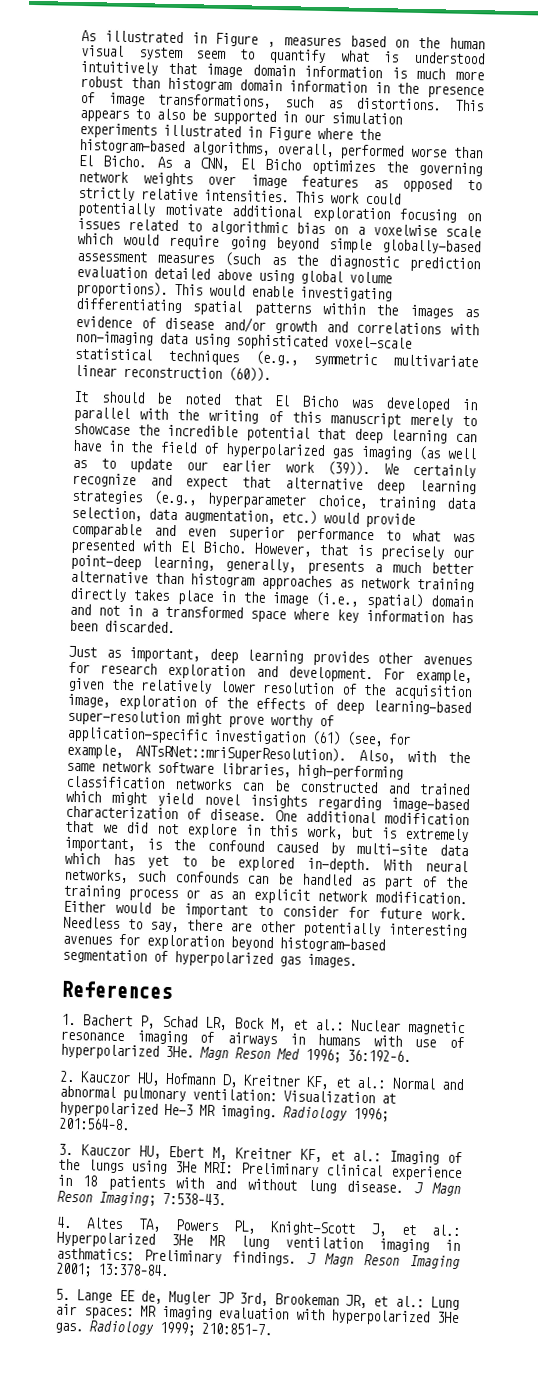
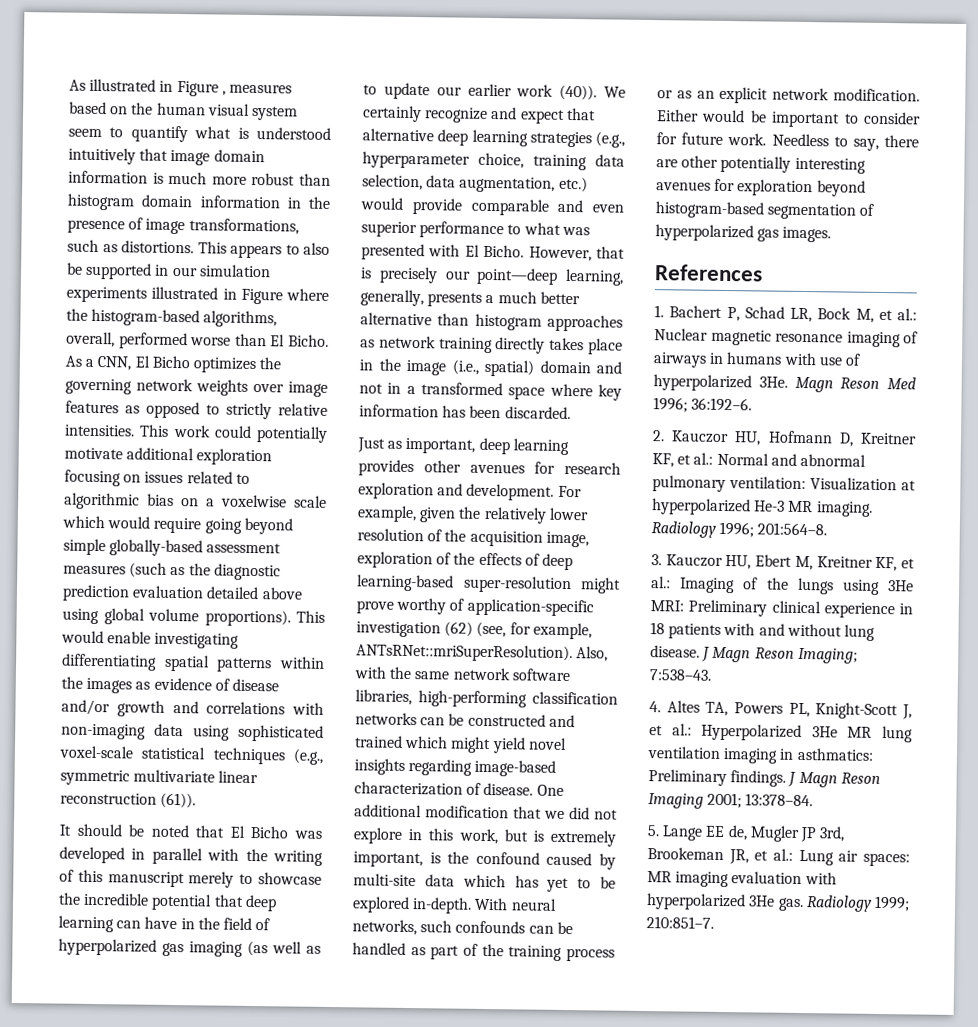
[228,367,271,382] (60)). -> [160,792,197,809] (61)).
[327,461,370,477] (39)). -> [559,84,598,101] (40)).
[311,730,341,746] (61) -> [444,621,474,637] (62)

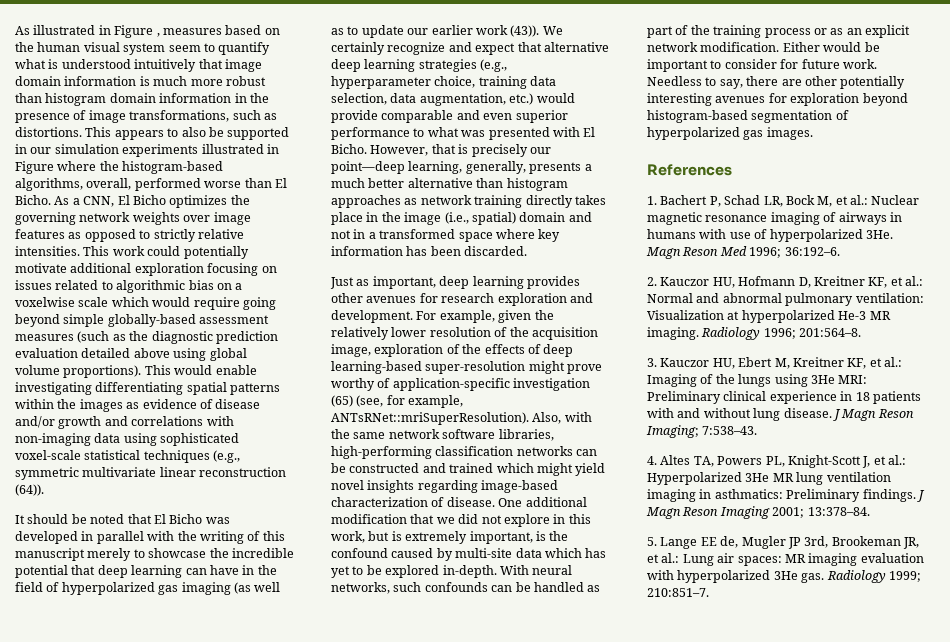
[160,792,197,809] (61)). -> [15,484,44,496] (64)).
[559,84,598,101] (40)). -> [510,25,540,37] (43)).
[444,621,474,637] (62) -> [331,395,353,407] (65)

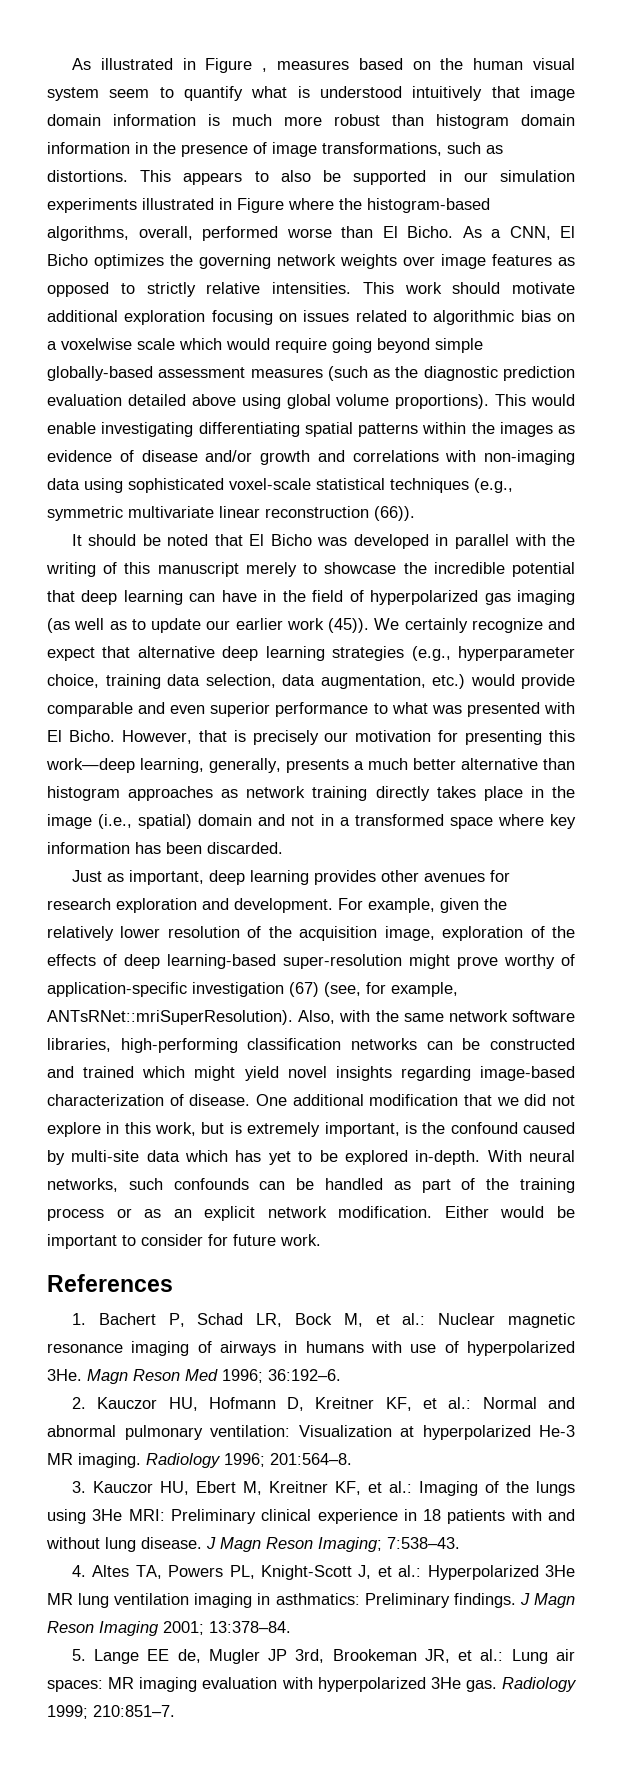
[147,246,249,259] could potentially -> [452,282,501,294] should
[15,484,44,496] (64)). -> [374,506,415,521] (66)).
[510,25,540,37] (43)). -> [328,618,369,633] (45)).
[331,161,405,174] point—deep -> [355,730,575,745] [46,758,135,773] motivation for presenting this work—deep
[331,395,353,407] (65) -> [289,982,319,997] (67)
[647,76,906,89] [647,93,908,106] [647,110,849,123] [647,127,813,140] Needless to say, there are other potentially interesting avenues for exploration beyond histogram-based segmentation of hyperpolarized gas images. -> (321, 1240) none

